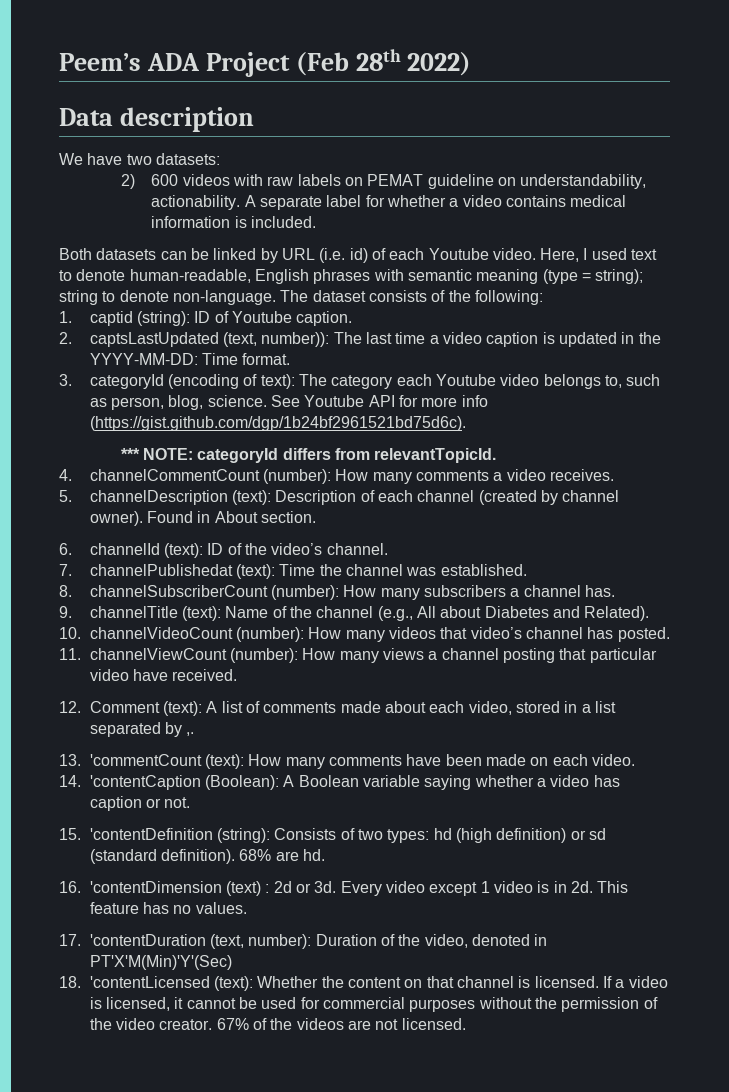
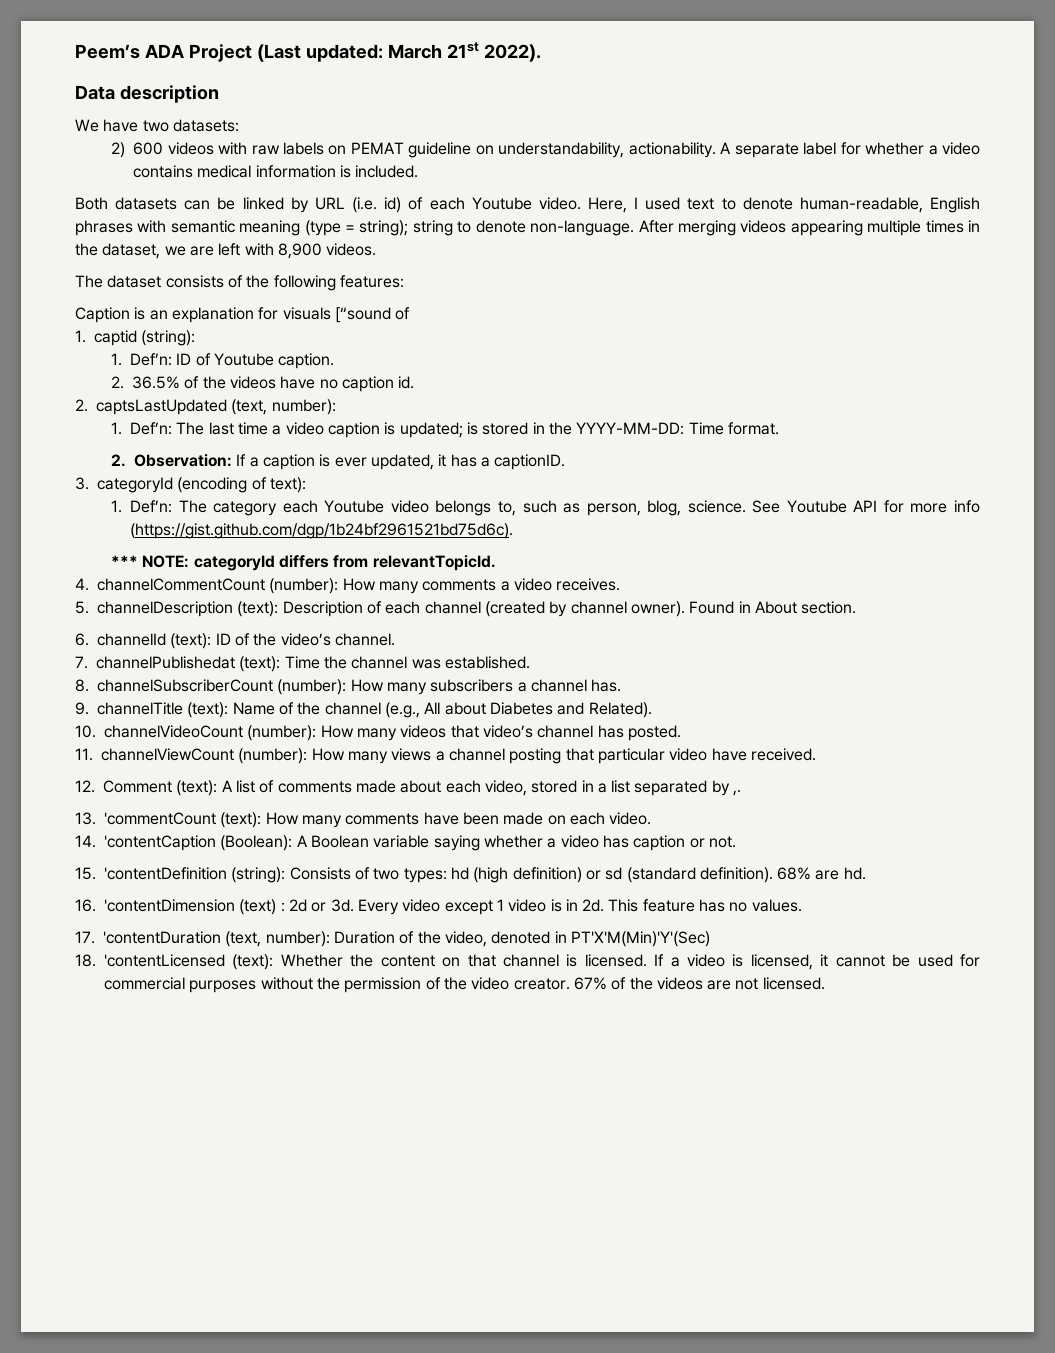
[295,49,472,76] (Feb 28th 2022) -> [256,42,541,62] (Last updated: March 21st 2022).
(276, 297) none -> [638,220,980,236] [75,243,377,259] After merging videos appearing multiple times in the dataset, we are left with 8,900 videos. //
[474,290,543,305] following: -> [273,275,404,291] [75,307,411,323] following features: // Caption is an explanation for visuals [“sound of
(191, 318) none -> [111,353,173,366] // 1. Def’n:
(353, 318) none -> [111,376,415,392] // 2. 36.5% of the videos have no caption id.
[261,332,330,347] number)): -> [271,399,336,415] [111,422,173,435] number): // 1. Def’n:
[558,332,617,347] updated -> [399,422,529,438] updated; is stored
(291, 359) none -> [111,454,566,470] // 2. Observation: If a caption is ever updated, it has a captionID.
(295, 381) none -> [111,500,173,513] // 1. Def’n:

